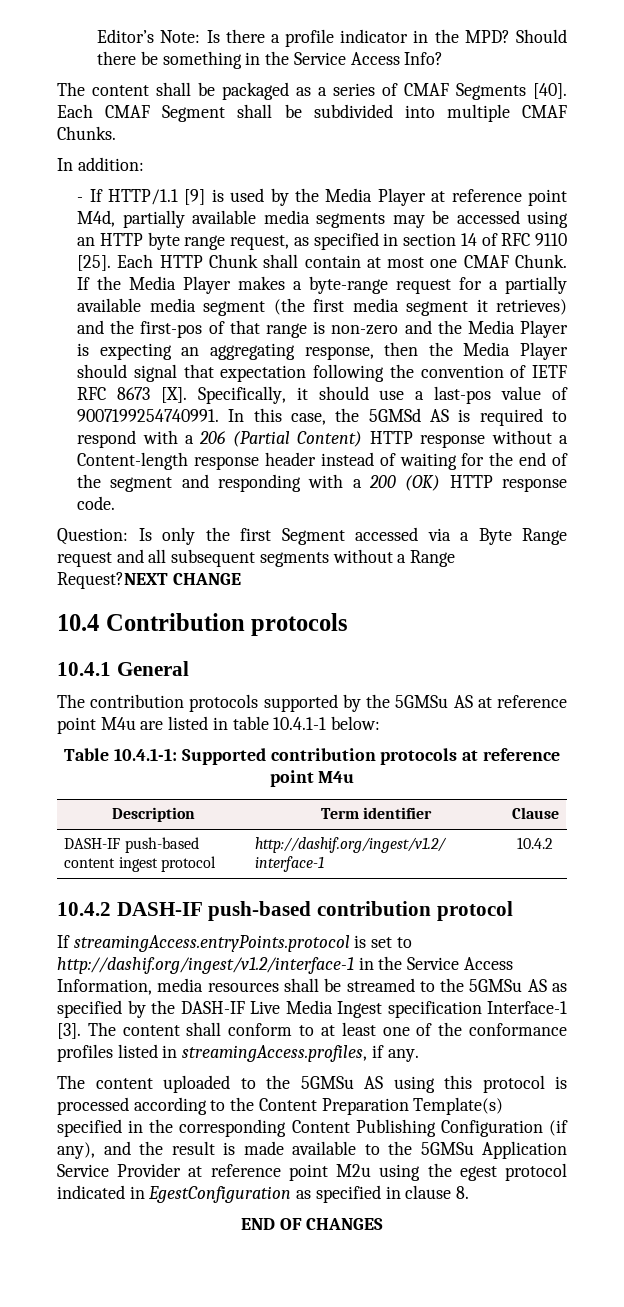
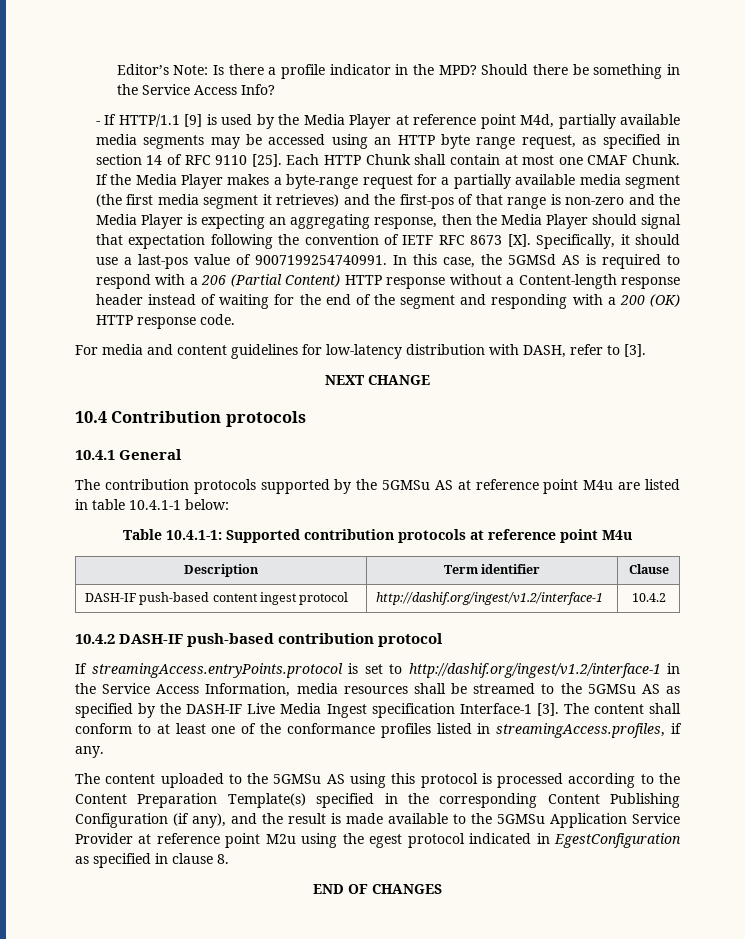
[57,82,567,100] [57,104,567,122] [57,126,116,140] [57,157,144,171] // The content shall be packaged as a series of CMAF Segments [40]. Each CMAF Segment shall be subdivided into multiple CMAF Chunks. // In addition: -> (275, 89) none
[57,527,567,545] [57,549,456,567] [57,572,168,589] Question: Is only the first Segment accessed via a Byte Range request and all subsequent segments without a Range Request?NEXT -> [75,344,646,359] [325,375,364,385] For media and content guidelines for low-latency distribution with DASH, refer to [3]. // NEXT

